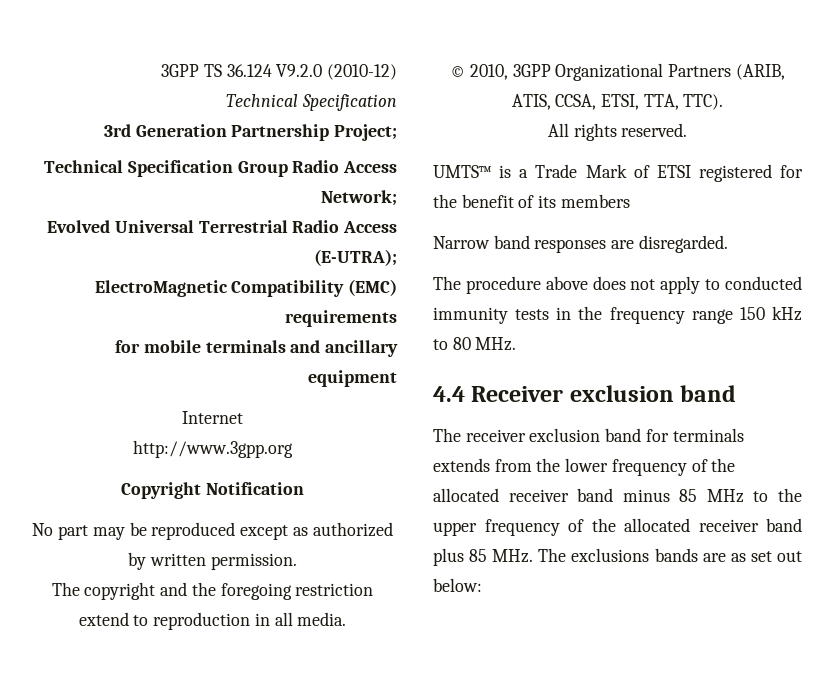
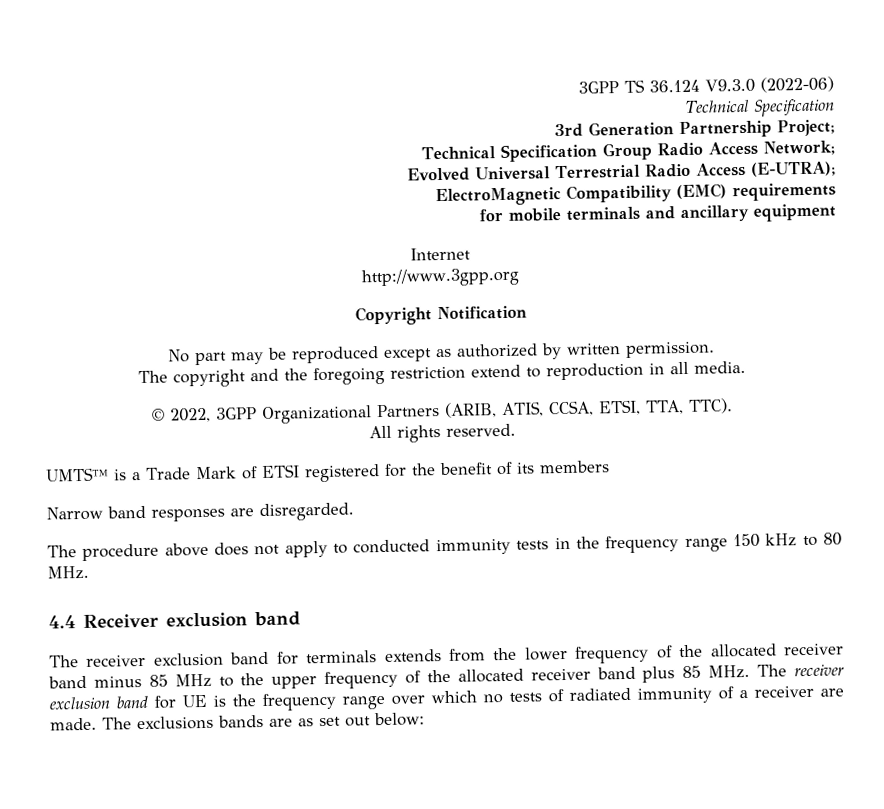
[276,64,397,80] V9.2.0 (2010-12) -> [705,76,834,93] V9.3.0 (2022-06)
[469,64,508,80] 2010, -> [169,407,211,423] 2022,
(567, 555) none -> [793,664,845,677] [49,685,844,712] [50,717,132,731] receiver exclusion band for UE is the frequency range over which no tests of radiated immunity of a receiver are made. The

